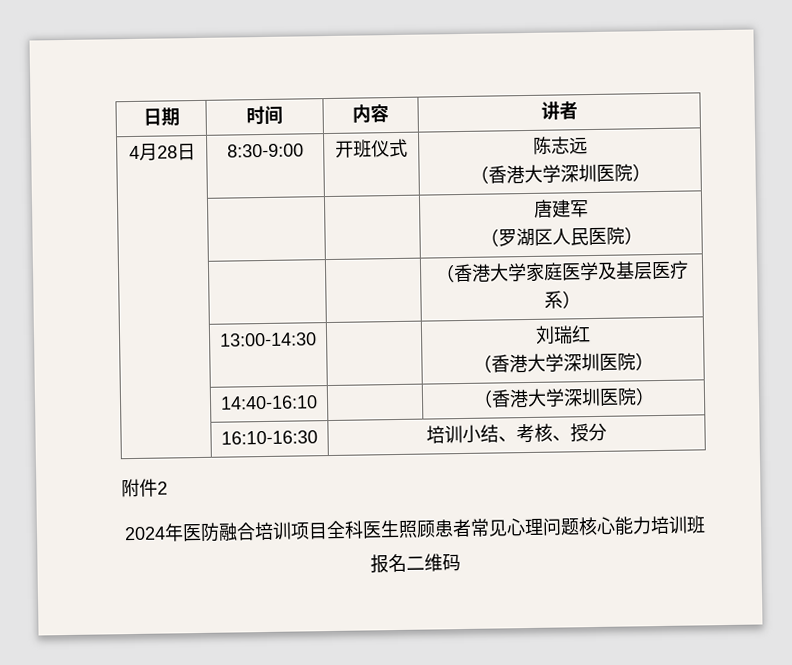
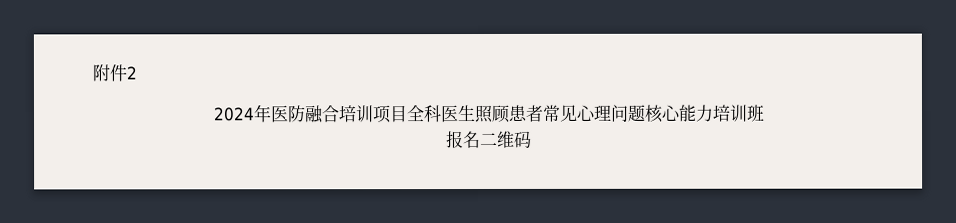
[142,107,180,127] [246,105,283,126] [352,104,389,124] [540,101,578,120] [128,143,196,161] [227,143,304,158] [335,138,408,158] [532,136,588,155] [469,163,651,184] [533,199,589,218] [479,226,643,247] [434,260,689,283] [543,290,581,309] [219,332,317,347] [534,325,591,344] [472,352,654,373] [220,395,318,410] [472,387,655,408] [221,430,318,445] [426,422,607,444] 日期 | 时间 | 内容 | 讲者 // 4月28日 | 8:30-9:00 | 开班仪式 | 陈志远 // （香港大学深圳医院） // | | | 唐建军 // （罗湖区人民医院） // | | | （香港大学家庭医学及基层医疗系） // | 13:00-14:30 | | 刘瑞红 // （香港大学深圳医院） // | 14:40-16:10 | | （香港大学深圳医院） // | 16:10-16:30 | 培训小结、考核、授分 // -> (92, 73) none

